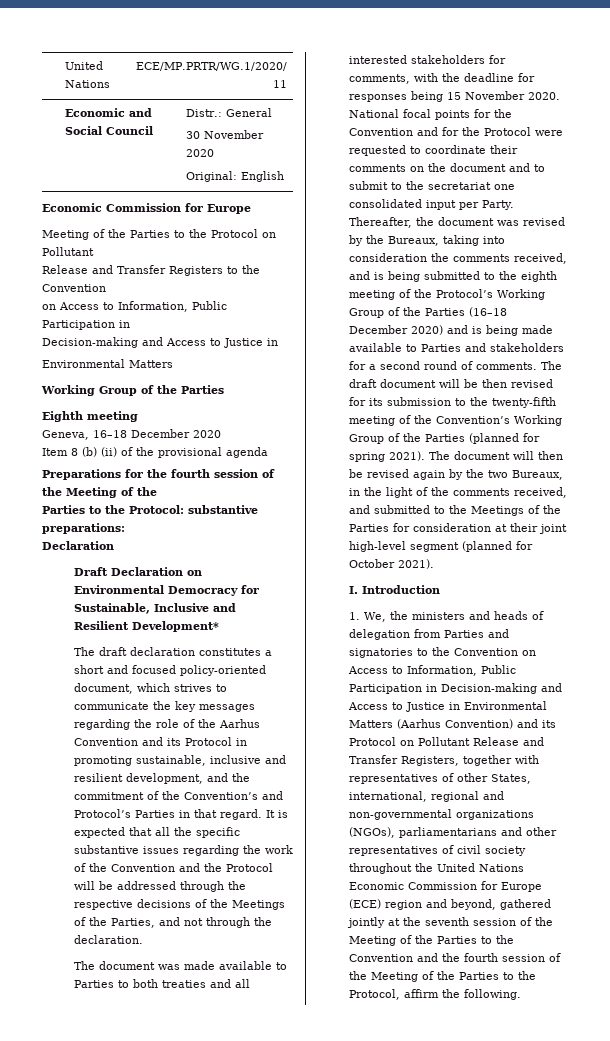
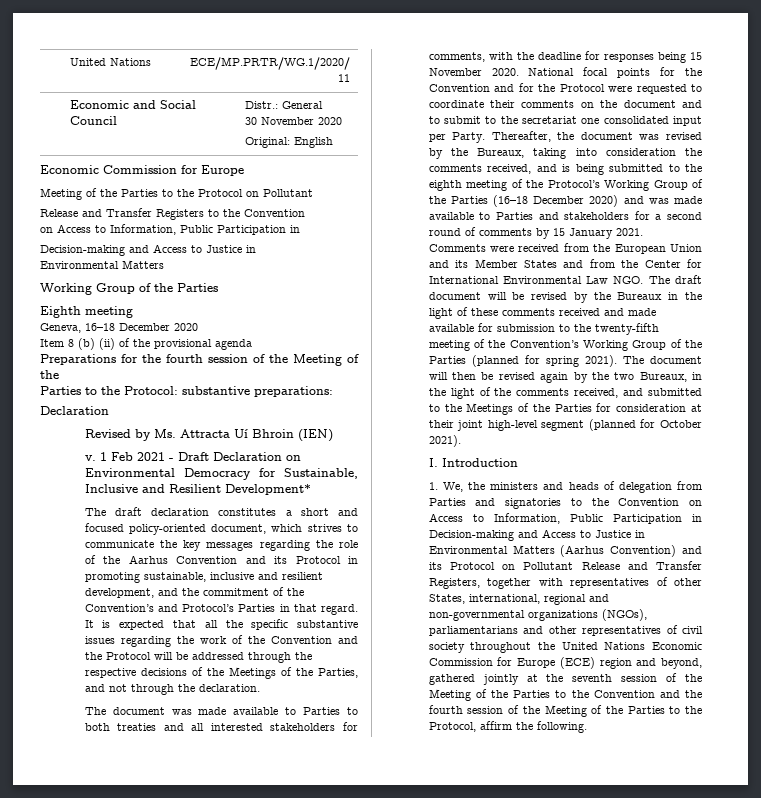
(114, 545) none -> [84,429,333,442] [84,452,174,461] Revised by Ms. Attracta Uí Bhroin (IEN) // v. 1 Feb 2021 -
[471,325,518,336] is being -> [648,198,669,204] was
[475,362,537,370] comments. -> [478,228,643,239] [428,243,702,254] [428,259,702,268] [428,276,644,284] comments by 15 January 2021. Comments were received from the European Union and its Member States and from the Center for International Environmental Law NGO.
[481,379,553,388] [348,397,383,406] then revised for its -> [531,292,702,303] [428,307,656,319] [428,323,493,332] revised by the Bureaux in the light of these comments received and made available for

